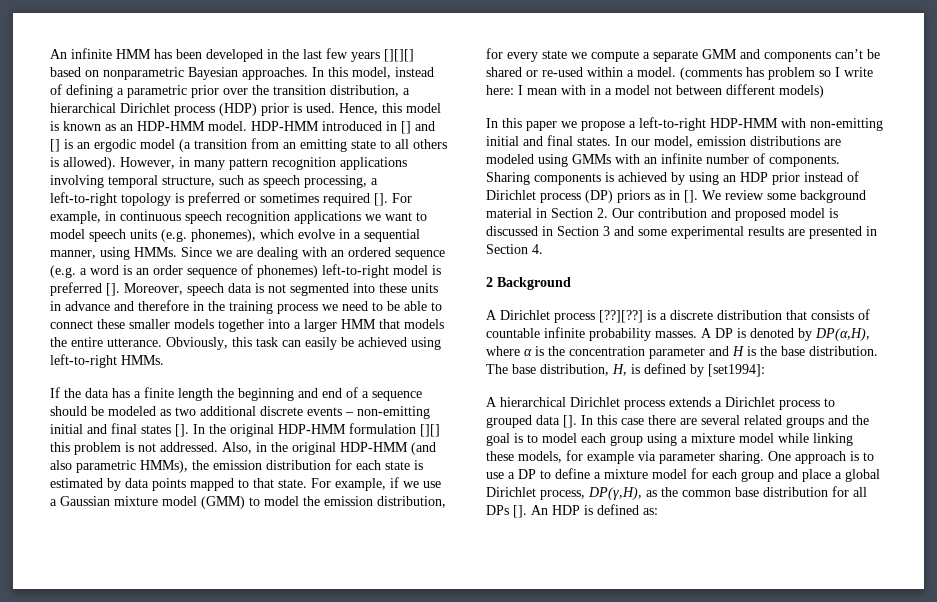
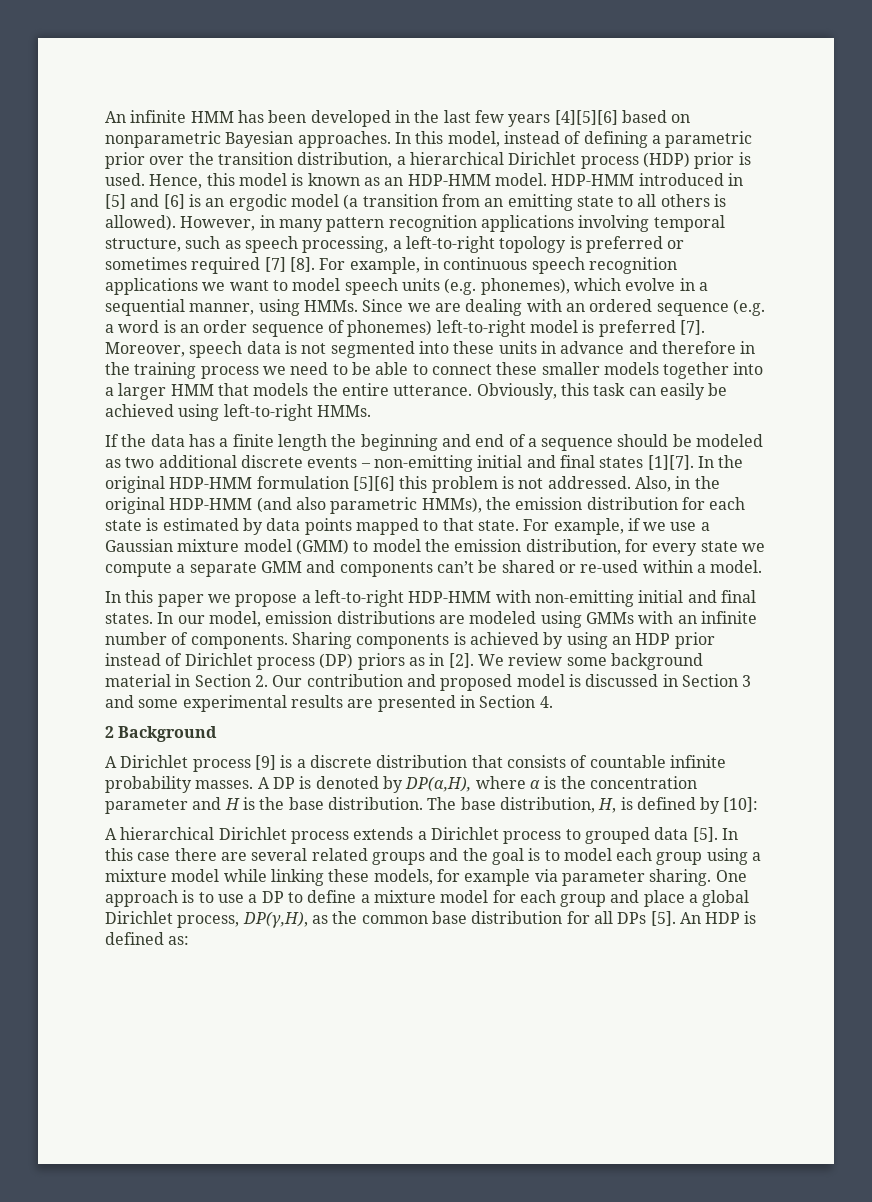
[384,49,414,62] [][][] -> [554,110,618,125] [4][5][6]
[401,121,435,134] [50,139,60,152] [] and [] -> [105,194,185,209] [5] and [6]
[374,193,388,206] []. -> [264,257,315,272] [7] [8].
[106,283,120,296] []. -> [679,320,705,335] [7].
[175,424,189,437] []. -> [647,455,694,470] [1][7].
[420,424,440,437] [][] -> [352,476,395,491] [5][6]
[680,67,873,80] [486,84,824,98] (comments has problem so I write here: I mean with in a model not between different models) -> (763, 566) none
[684,190,698,203] []. -> [448,653,474,668] [2].
[599,310,643,323] [??][??] -> [254,755,276,770] [9]
[708,364,765,377] [set1994]: -> [723,797,759,812] [10]:
[563,415,577,428] []. -> [692,827,718,842] [5].
[513,505,527,518] []. -> [650,911,676,926] [5].

